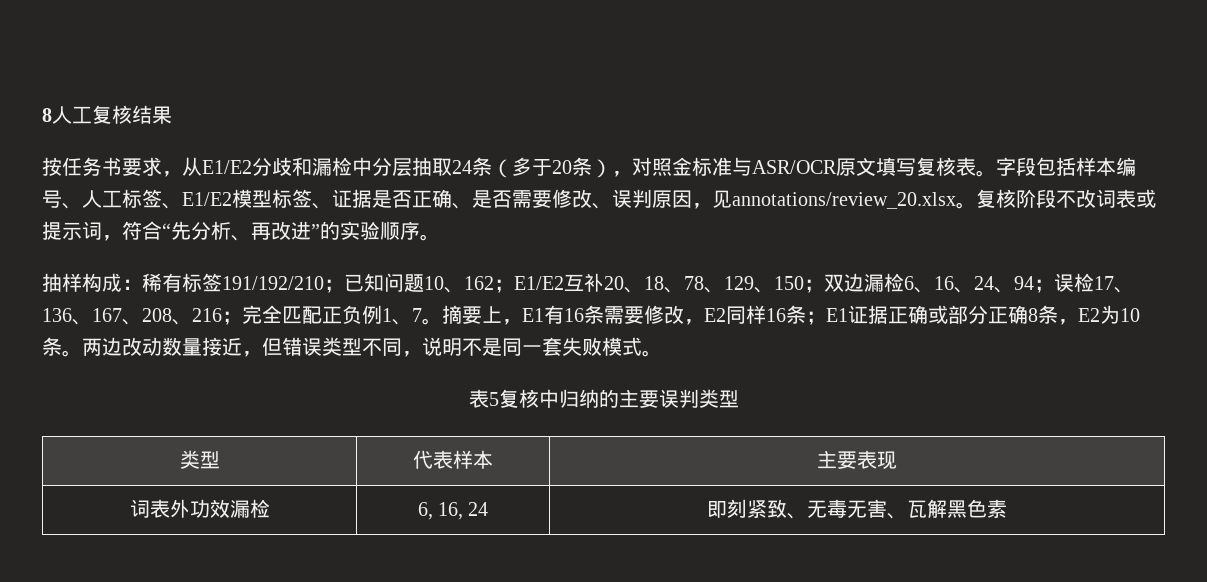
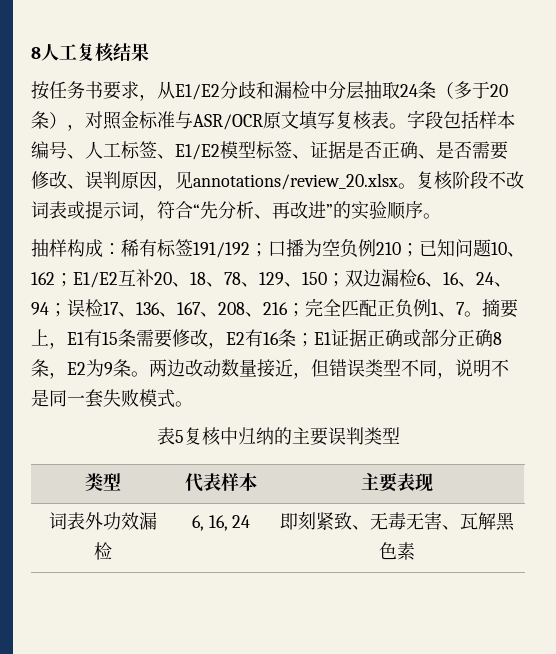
[222,276,324,290] 191/192/210 -> [193,239,401,258] 191/192；口播为空负例210
[564,308,584,322] 16 -> [102,332,118,345] 15
[726,305,766,324] 同样 -> [245,329,263,347] 有
[1120,308,1140,322] 10 -> [104,362,113,375] 9

